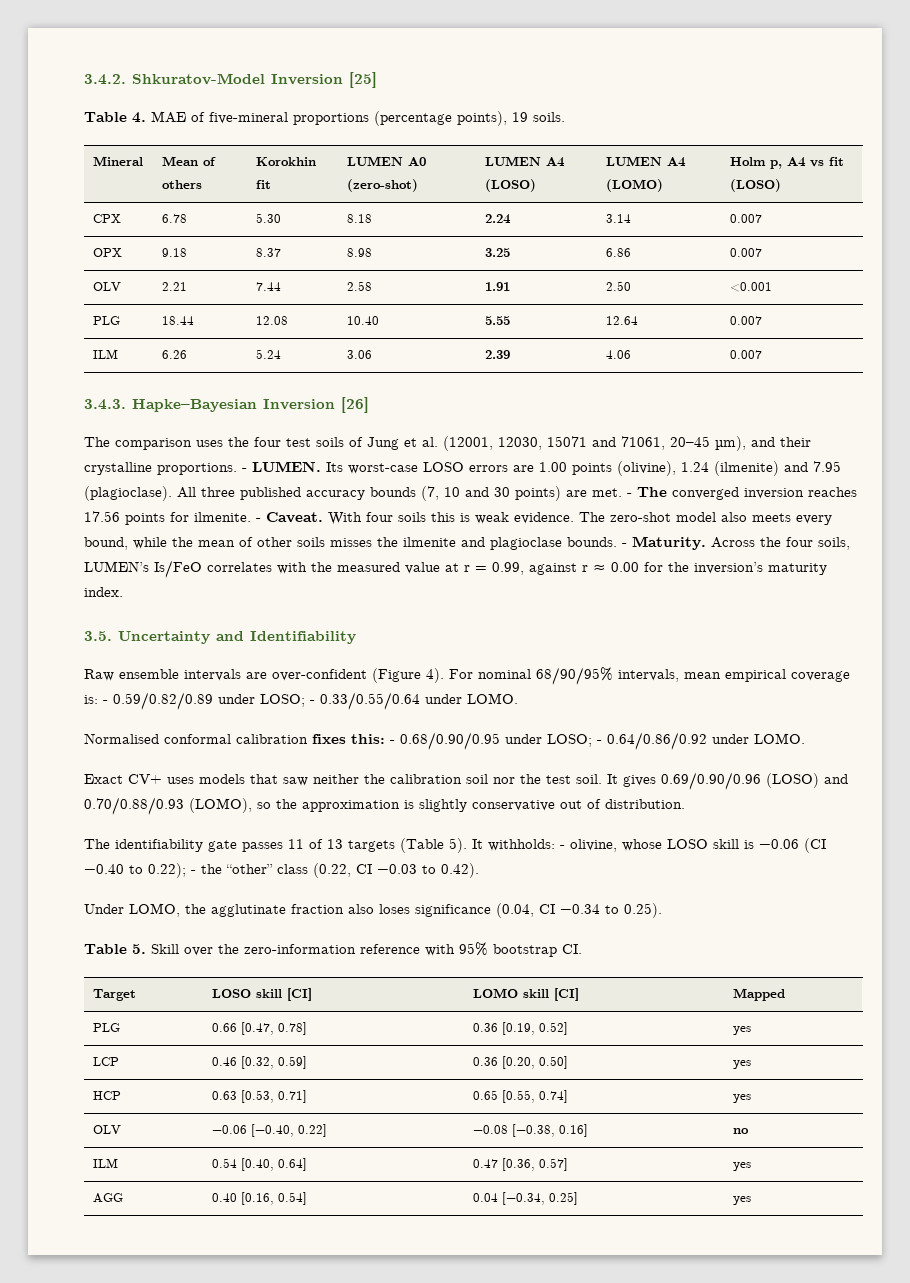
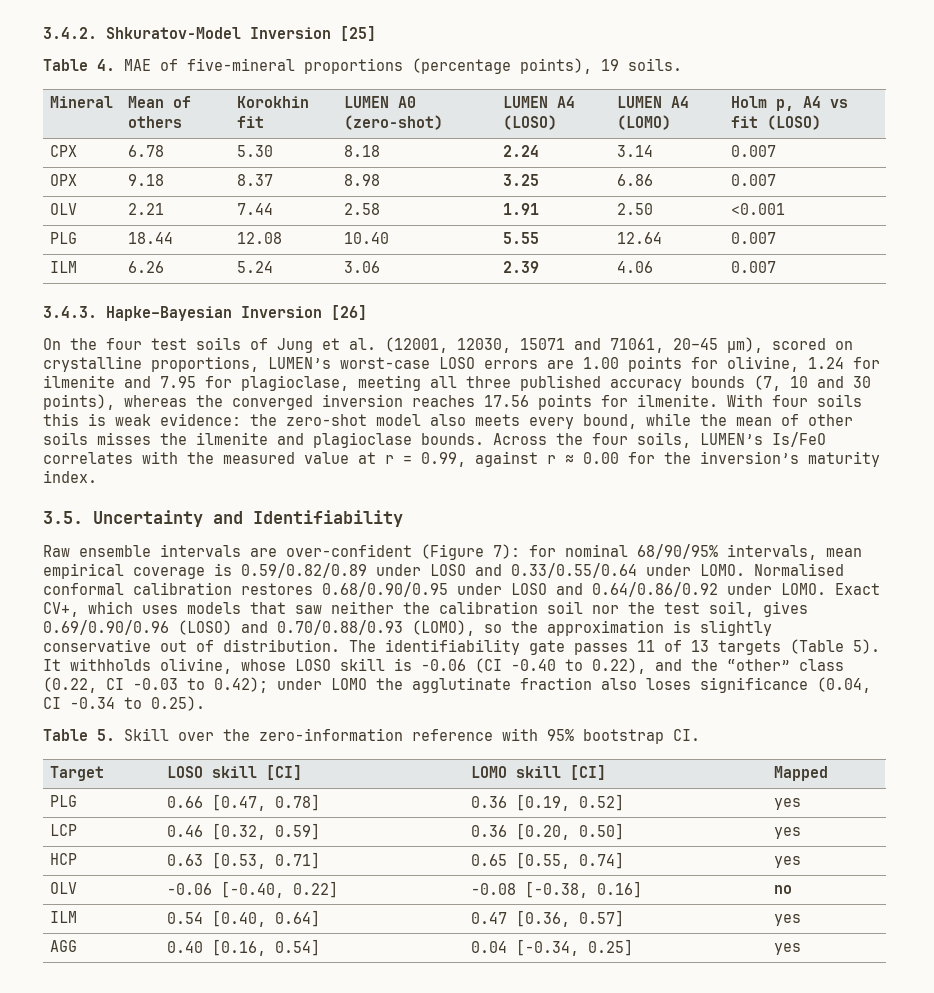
[84,437,223,450] The comparison uses -> [43,338,61,350] On
[751,437,811,447] [84,461,343,475] and their crystalline proportions. - LUMEN. Its -> [772,338,853,350] [43,356,331,372] scored on crystalline proportions, LUMEN’s
[617,461,841,476] [84,486,196,501] (olivine), 1.24 (ilmenite) and 7.95 (plagioclase). All -> [691,356,880,372] [43,375,457,391] for olivine, 1.24 for ilmenite and 7.95 for plagioclase, meeting all
[515,486,667,501] points) are met. - The -> [43,394,223,410] points), whereas the
[256,512,323,523] - Caveat. -> (718, 400) none
[514,512,605,524] evidence. The -> [160,413,277,426] evidence: the
[622,536,706,550] - Maturity. -> (484, 439) none
[426,668,473,683] 4). For -> [493,544,556,559] 7): for
[84,692,315,710] is: - 0.59/0.82/0.89 under LOSO; - -> [214,563,502,578] is 0.59/0.82/0.89 under LOSO and
(518, 698) // -> (745, 570) none
[312,732,602,750] fixes this: - 0.68/0.90/0.95 under LOSO; - -> [241,582,583,597] restores 0.68/0.90/0.95 under LOSO and
[84,774,162,784] // Exact CV+ -> [835,583,880,595] [43,601,133,617] Exact CV+, which
[576,774,618,784] soil. It -> [709,601,754,617] soil,
(685, 804) // -> (340, 645) none
[488,839,565,851] withholds: - -> [70,658,151,671] withholds
[148,863,196,878] 0.22); - -> [592,658,682,674] 0.22), and
[441,863,479,878] [84,903,180,917] 0.42). // Under LOMO, -> [214,677,367,693] 0.42); under LOMO

